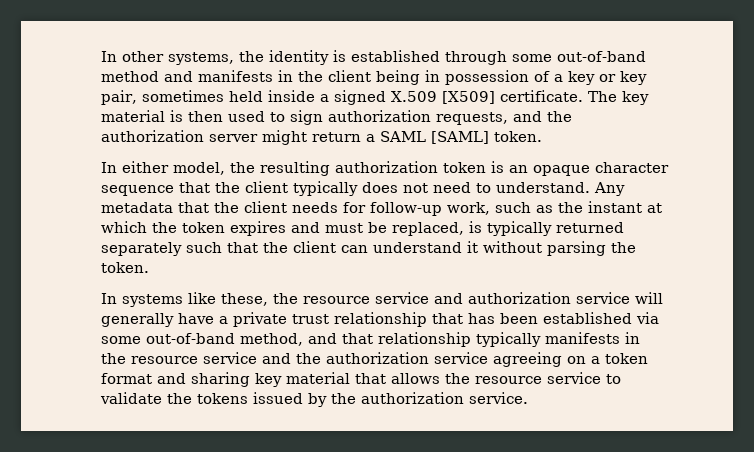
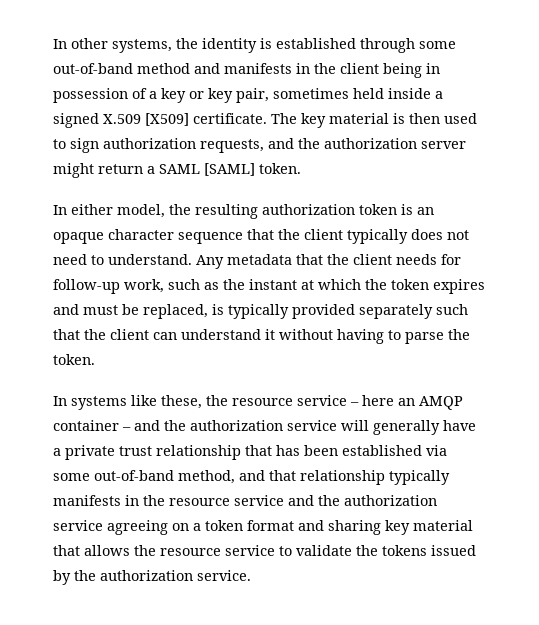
[556,222,624,233] returned -> [292,304,355,319] provided
[547,241,606,256] parsing -> [337,329,444,344] having to parse
[434,293,463,304] and -> [350,395,463,410] [53,420,186,431] – here an AMQP container – and the

